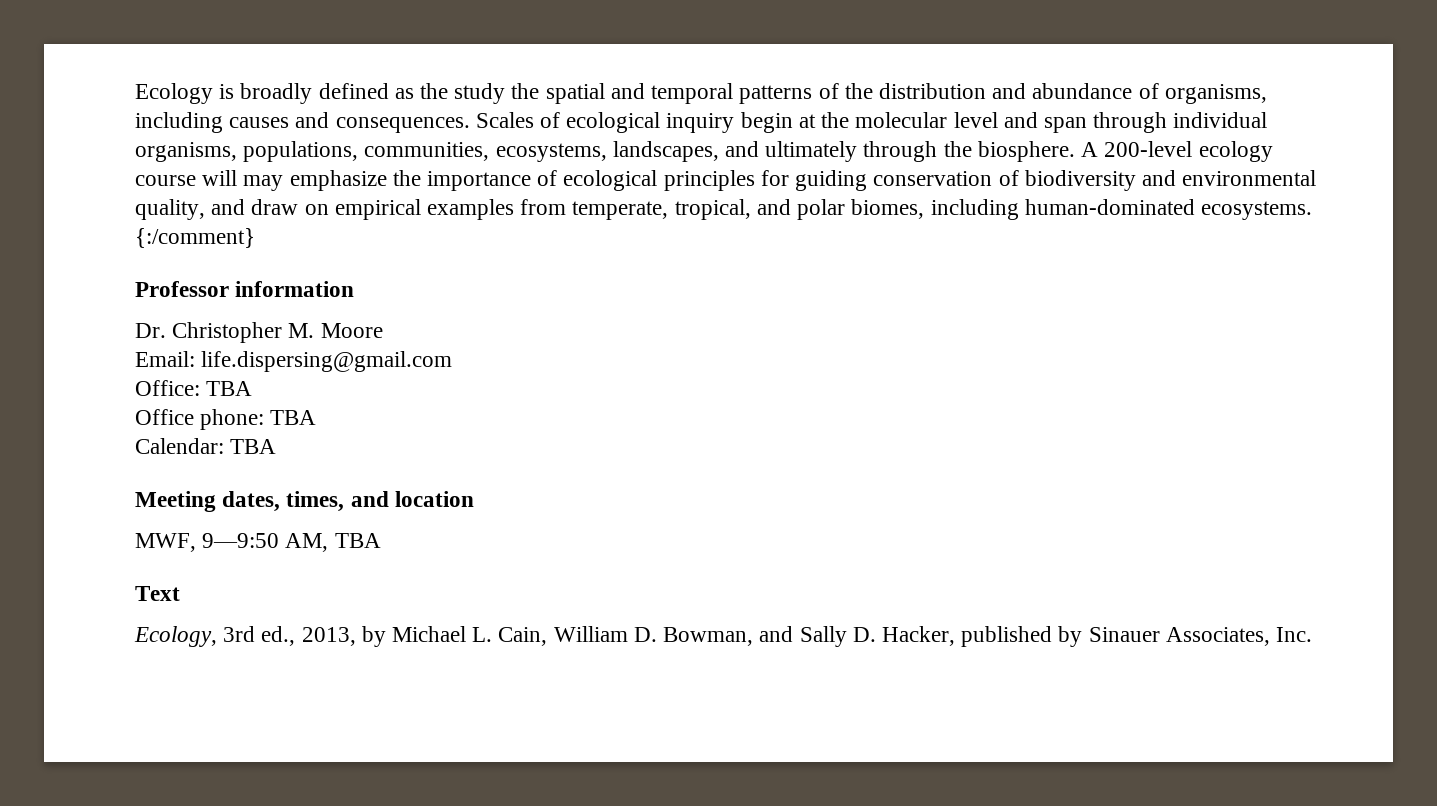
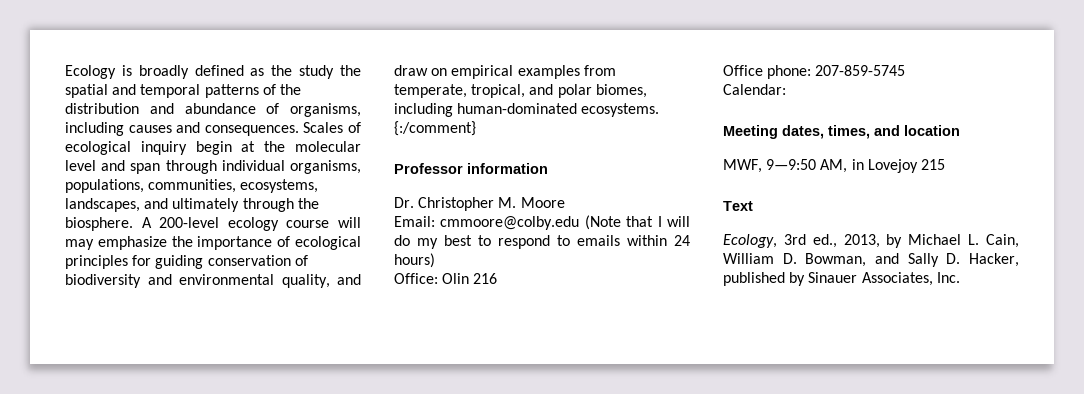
[201,351,453,372] life.dispersing@gmail.com -> [440,215,690,230] [394,235,690,249] [394,253,435,268] cmmoore@colby.edu (Note that I will do my best to respond to emails within 24 hours)
[206,381,253,396] TBA -> [442,273,498,284] Olin 216
[270,410,317,425] TBA -> [815,65,906,76] 207-859-5745
[230,439,277,454] TBA -> (786, 89) none
[334,533,381,548] TBA -> [851,159,945,173] in Lovejoy 215

